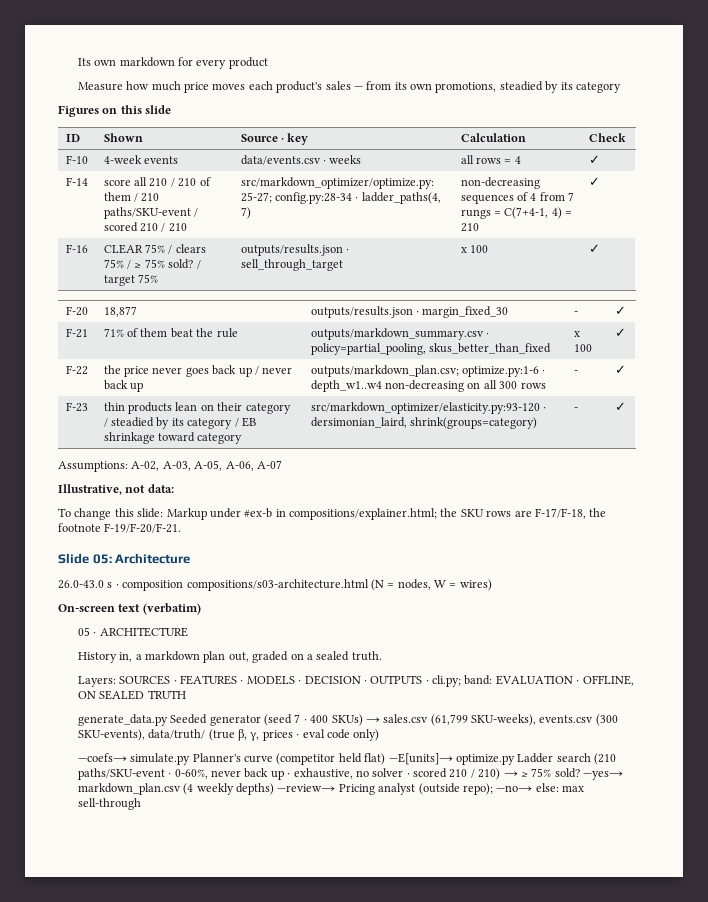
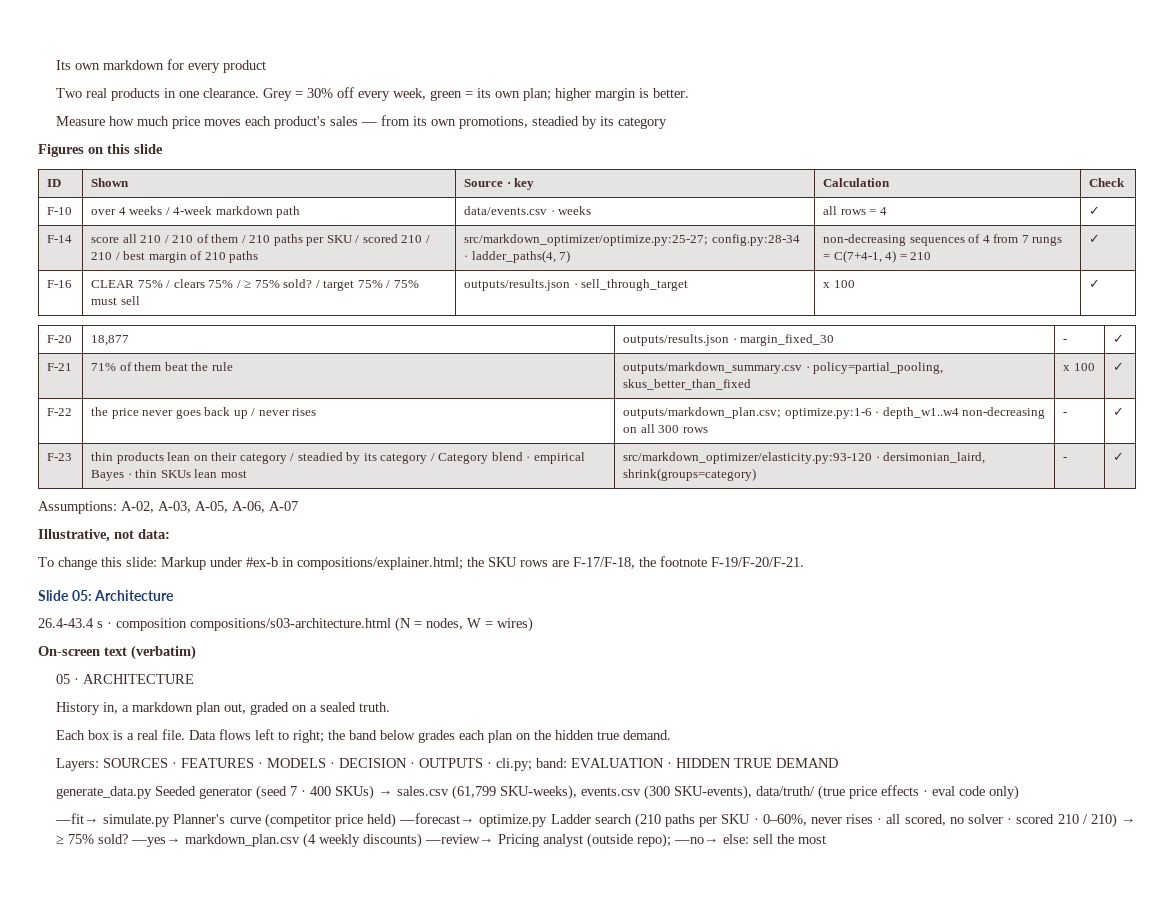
(268, 63) none -> [56,87,690,101] // Two real products in one clearance. Grey = 30% off every week, green = its own plan; higher margin is better.
[103,155,179,164] 4-week events -> [91,206,301,218] over 4 weeks / 4-week markdown path
[103,207,191,219] paths/SKU-event -> [273,234,353,246] paths per SKU
(187, 227) none -> [115,251,259,263] / best margin of 210 paths
(159, 278) none -> [386,280,419,288] [91,296,140,305] / 75% must sell
[103,380,144,392] back up -> [292,408,317,416] rises
[241,417,256,427] [103,432,243,444] EB shrinkage toward category -> [438,452,585,464] [91,469,247,481] Category blend · empirical Bayes · thin SKUs lean most
[58,580,104,589] 26.0-43.0 -> [38,618,94,628] 26.4-43.4
(382, 656) none -> [56,729,672,743] // Each box is a real file. Data flows left to right; the band below grades each plan on the hidden true demand.
[582,675,634,686] [77,690,186,700] OFFLINE, ON SEALED TRUTH -> [676,758,839,768] HIDDEN TRUE DEMAND
[238,729,293,741] β, γ, prices -> [849,785,920,799] price effects
[77,753,127,762] —coefs→ -> [55,813,100,824] —fit→
[338,753,453,765] held flat) —E[units]→ -> [334,813,476,828] price held) —forecast→
[77,768,353,780] paths/SKU-event · 0-60%, never back up · exhaustive, -> [665,814,946,827] paths per SKU · 0–60%, never rises · all scored,
[236,783,275,795] depths) -> [363,833,423,848] discounts)
[562,785,585,792] [77,798,141,810] max sell-through -> [753,834,827,844] sell the most

